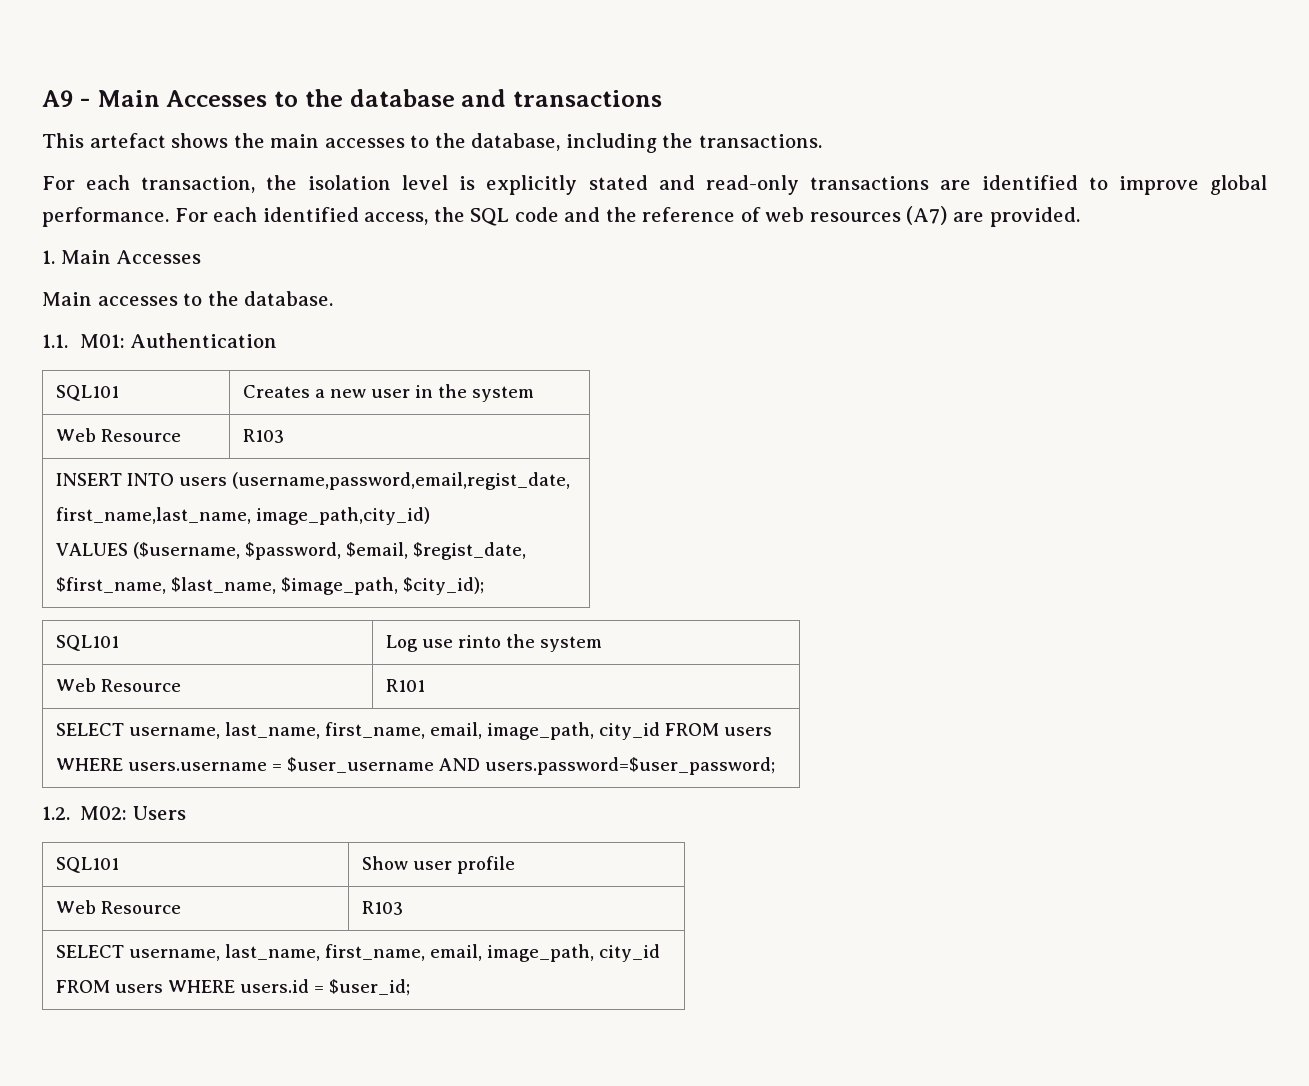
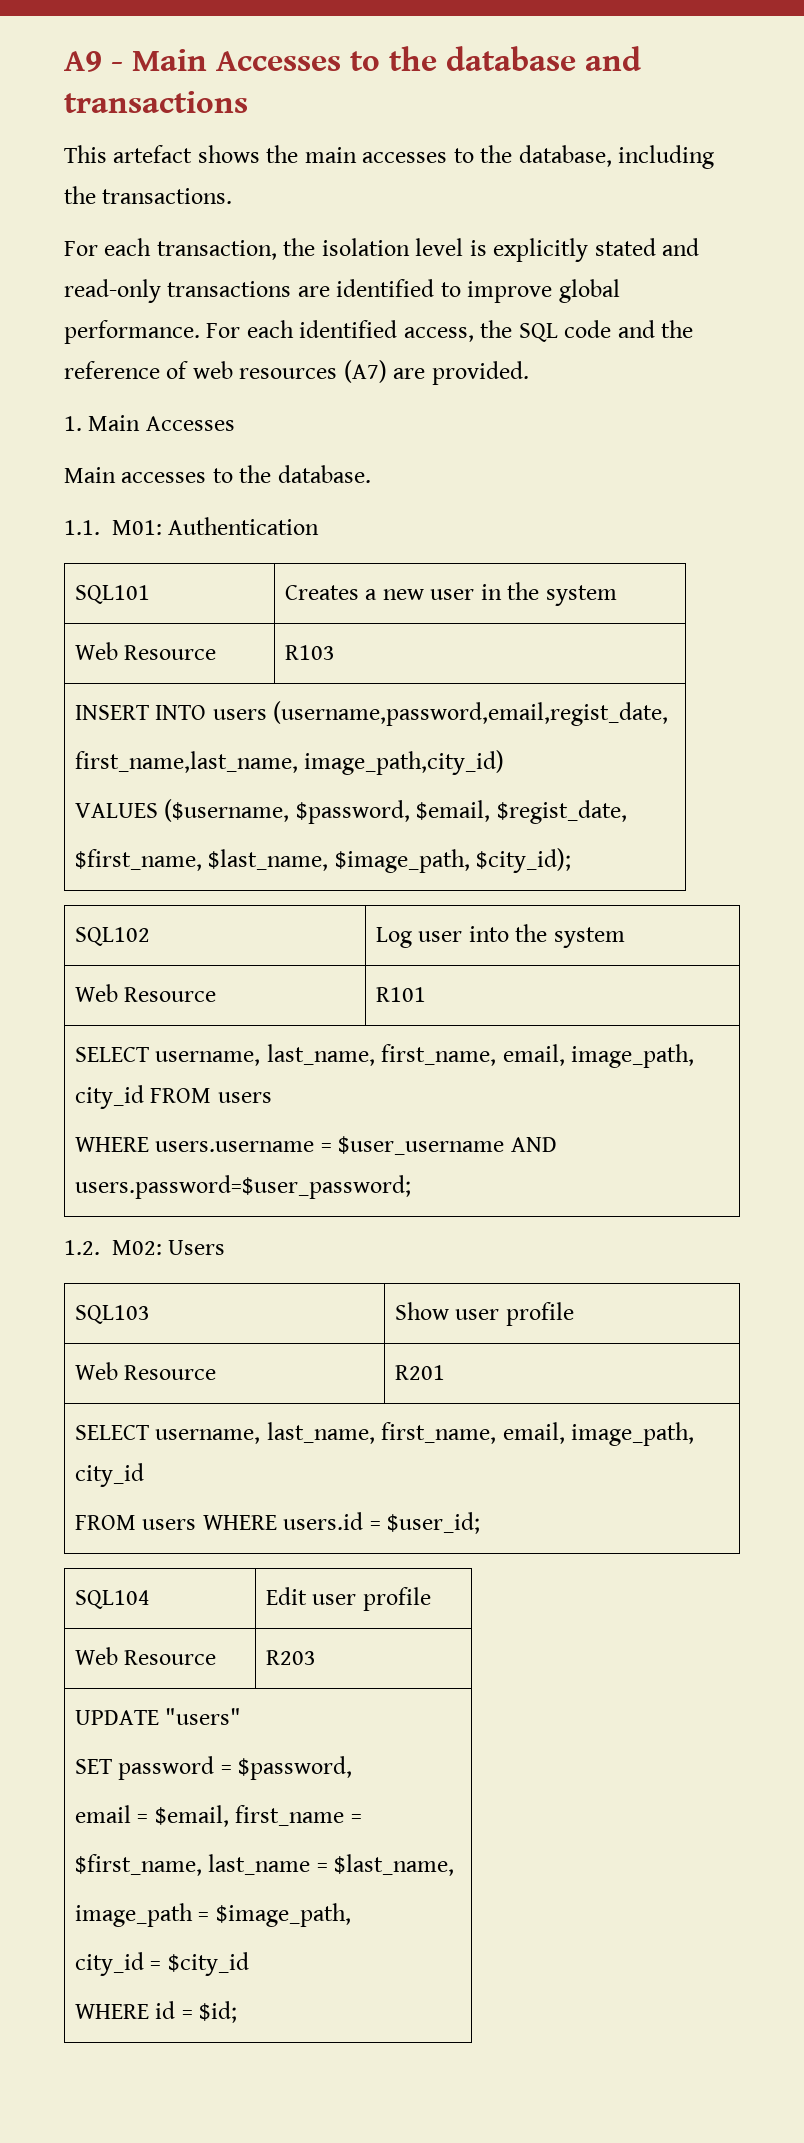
[56,635,120,651] SQL101 -> [74,927,150,946] SQL102
[422,635,502,648] use rinto -> [418,926,509,942] user into
[56,857,120,873] SQL101 -> [74,1305,150,1324] SQL103
[362,901,404,915] R103 -> [394,1365,445,1380] R201
(411, 987) none -> [74,1590,150,1609] [265,1587,431,1611] [74,1647,217,1665] [265,1650,316,1665] [74,1708,242,1725] [74,1756,353,1780] [74,1805,362,1827] [74,1854,455,1876] [74,1903,351,1927] [74,1952,249,1976] [74,2001,238,2023] // SQL104 | Edit user profile // Web Resource | R203 // UPDATE "users" // SET password = $password, // email = $email, first_name = // $first_name, last_name = $last_name, // image_path = $image_path, // city_id = $city_id // WHERE id = $id;

